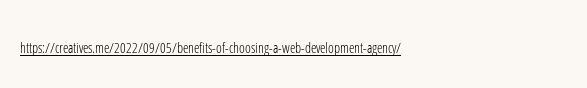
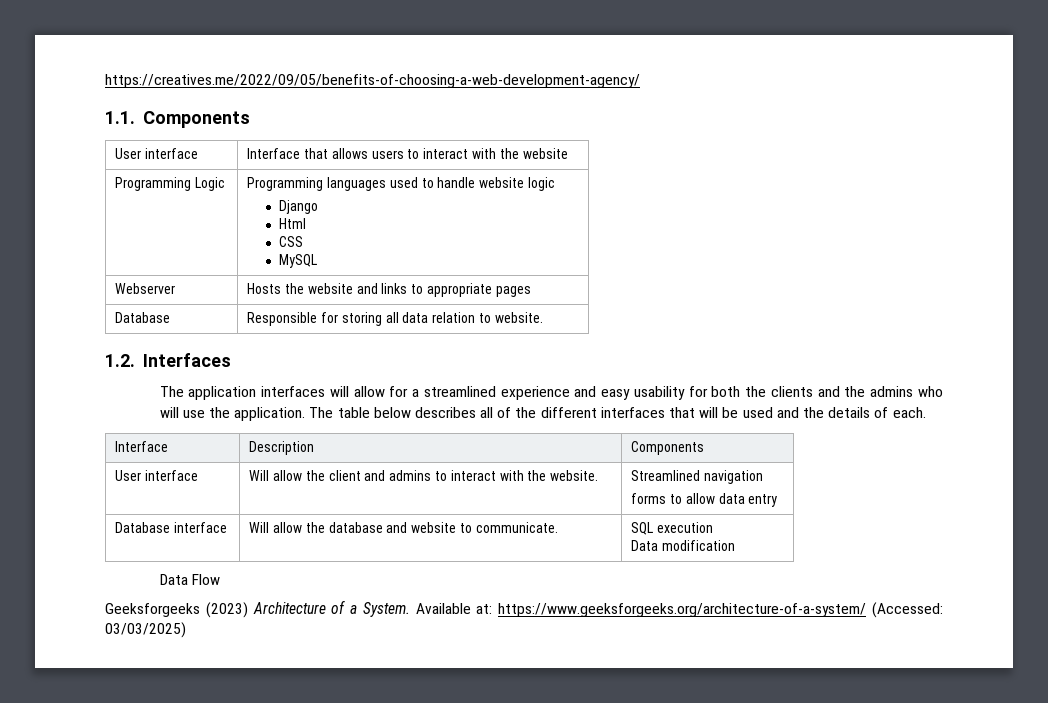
(401, 49) none -> [105,111,250,128] [115,148,199,159] [247,148,568,159] [115,177,226,191] [247,177,555,191] [279,200,319,214] [279,218,307,229] [279,236,304,247] [279,254,318,268] [115,283,176,294] [247,283,531,297] [115,312,171,323] [247,312,543,326] [105,353,231,367] [159,386,943,400] [159,407,926,421] [115,441,169,452] [249,441,315,455] [631,441,705,455] [115,470,199,481] [249,470,599,481] [631,470,764,484] [631,493,778,507] [115,522,228,533] [249,522,558,533] [631,522,714,535] [631,540,736,551] [159,574,220,585] [105,600,943,618] [105,622,186,638] // 1.1. Components // User interface | Interface that allows users to interact with the website // Programming Logic | Programming languages used to handle website logic // Django // Html // CSS // MySQL // Webserver | Hosts the website and links to appropriate pages // Database | Responsible for storing all data relation to website. // 1.2. Interfaces // The application interfaces will allow for a streamlined experience and easy usability for both the clients and the admins who will use the application. The table below describes all of the different interfaces that will be used and the details of each. // Interface | Description | Components // User interface | Will allow the client and admins to interact with the website. | Streamlined navigation // forms to allow data entry // Database interface | Will allow the database and website to communicate. | SQL execution // Data modification // Data Flow // Geeksforgeeks (2023) Architecture of a System. Available at: https://www.geeksforgeeks.org/architecture-of-a-system/ (Accessed: 03/03/2025)

